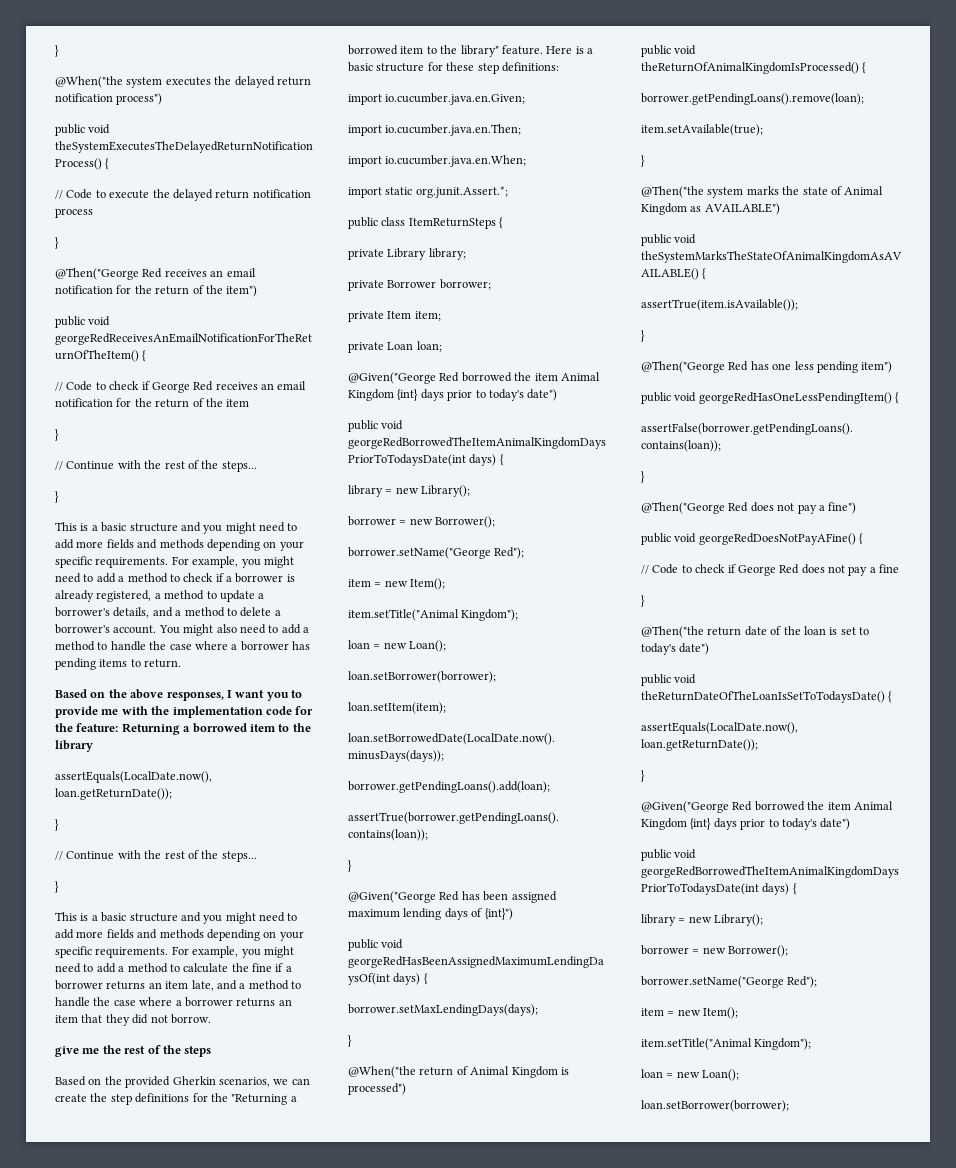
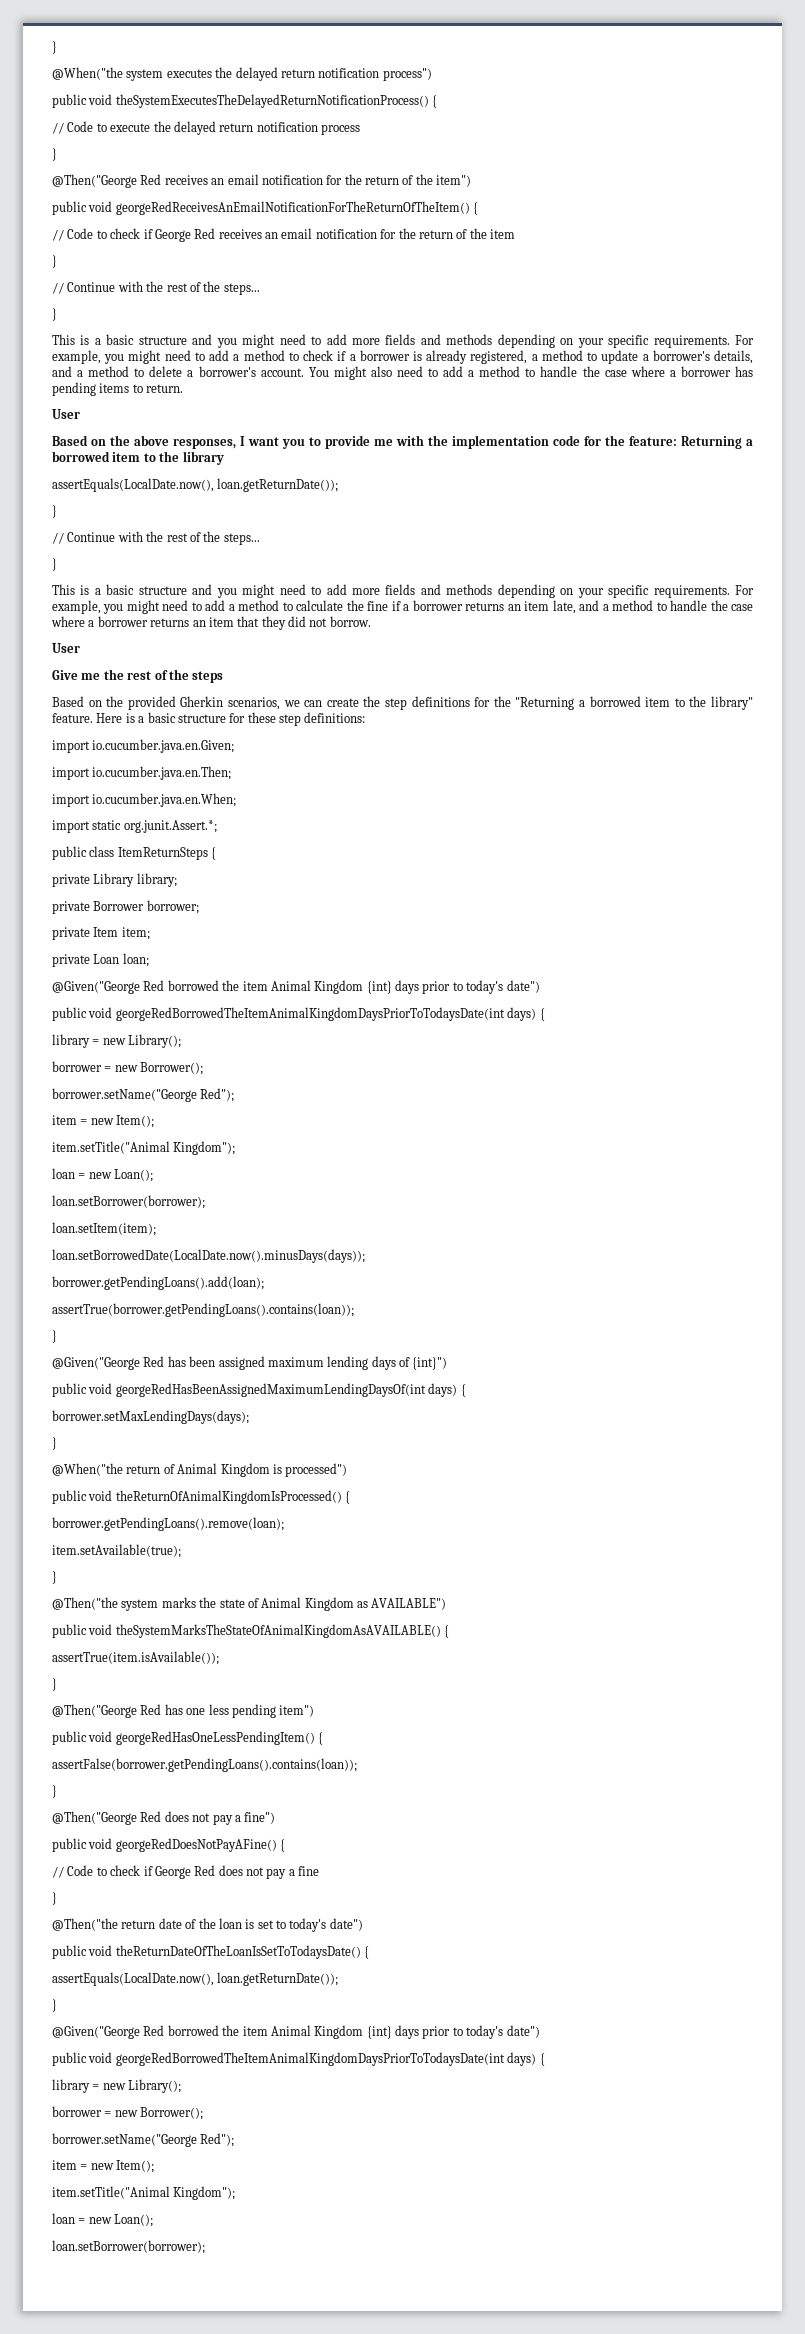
(182, 663) none -> [52,409,80,419] // User
[55,1046,79,1057] give -> [52,643,80,653] [52,670,78,680] User // Give

